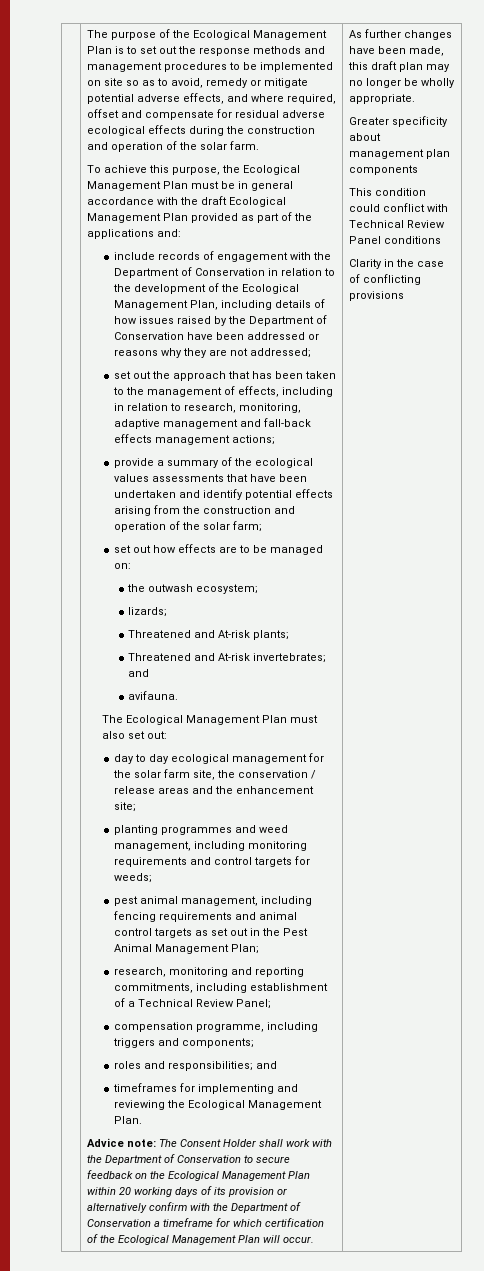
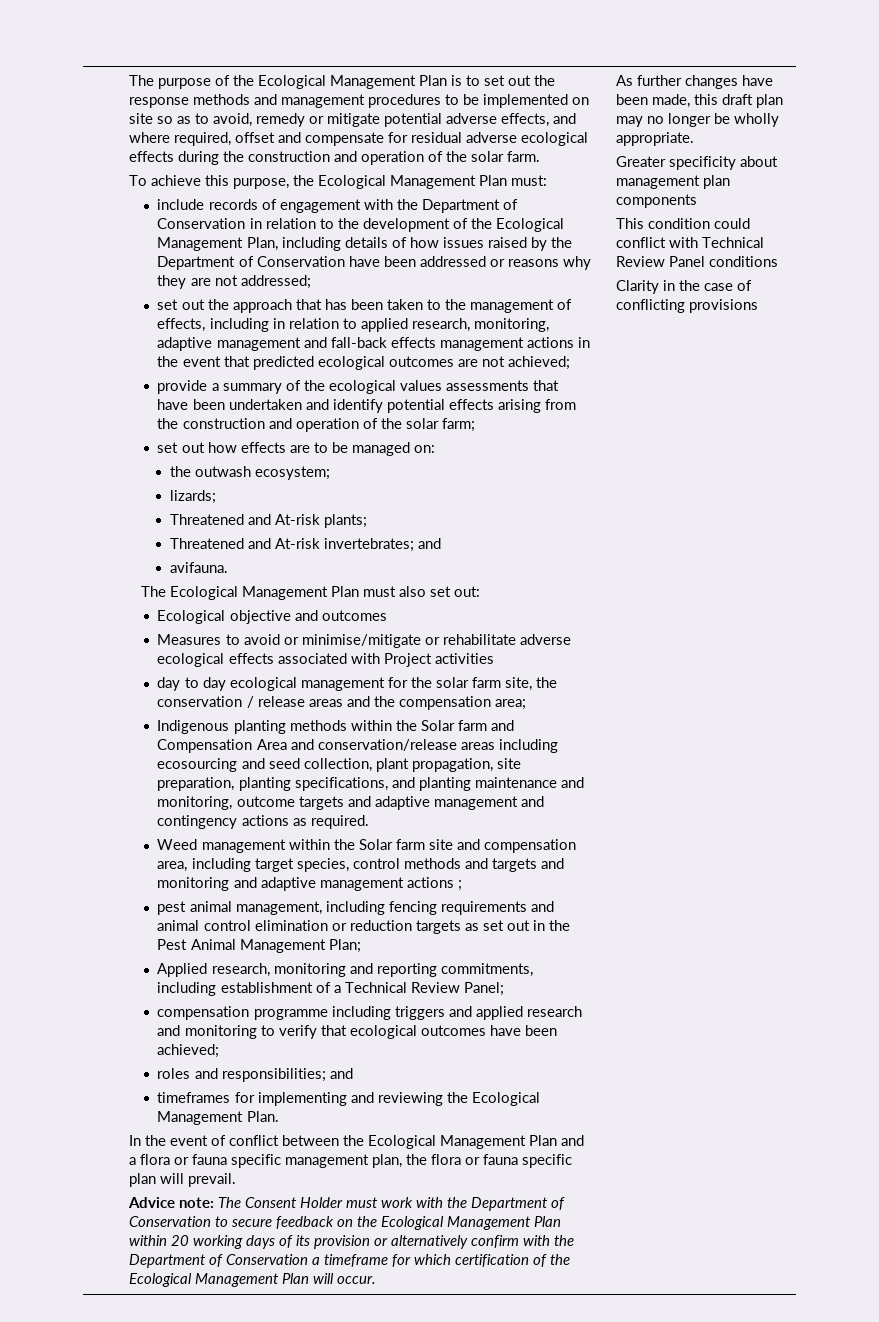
[190,181,293,191] [86,196,286,207] [86,212,312,223] [86,229,181,239] must be in general accordance with the draft Ecological Management Plan provided as part of the applications and: -> [511,175,548,186] must:
(181, 407) none -> [360,318,408,332] applied
[231,435,275,445] actions; -> [526,337,590,348] [157,356,570,370] actions in the event that predicted ecological outcomes are not achieved;
(167, 735) none -> [157,610,387,624] [157,634,571,648] [157,653,494,667] // Ecological objective and outcomes // Measures to avoid or minimise/mitigate or rehabilitate adverse ecological effects associated with Project activities
[235,786,314,794] [113,802,136,812] [113,825,288,835] [113,841,307,851] [113,856,310,867] [113,873,152,883] enhancement site; // planting programmes and weed management, including monitoring requirements and control targets for weeds; -> [398,696,526,710] [157,720,514,734] [157,739,558,753] [157,758,521,772] [157,777,584,791] [157,796,544,810] [157,815,369,829] [157,839,576,853] [157,858,564,872] [157,877,462,891] compensation area; // Indigenous planting methods within the Solar farm and Compensation Area and conservation/release areas including ecosourcing and seed collection, plant propagation, site preparation, planting specifications, and planting maintenance and monitoring, outcome targets and adaptive management and contingency actions as required. // Weed management within the Solar farm site and compensation area, including target species, control methods and targets and monitoring and adaptive management actions ;
(152, 932) none -> [254,920,412,931] elimination or reduction
(259, 949) none -> [157,963,208,977] Applied
[195,1023,264,1032] programme, -> [253,1009,328,1020] programme
[181,1038,254,1048] components; -> [475,1006,582,1020] [157,1025,557,1039] [157,1044,220,1058] applied research and monitoring to verify that ecological outcomes have been achieved;
(142, 1120) none -> [128,1135,585,1149] [128,1154,573,1168] [128,1173,236,1187] // In the event of conflict between the Ecological Management Plan and a flora or fauna specific management plan, the flora or fauna specific plan will prevail.
[258,1139,283,1147] shall -> [345,1197,378,1208] must

